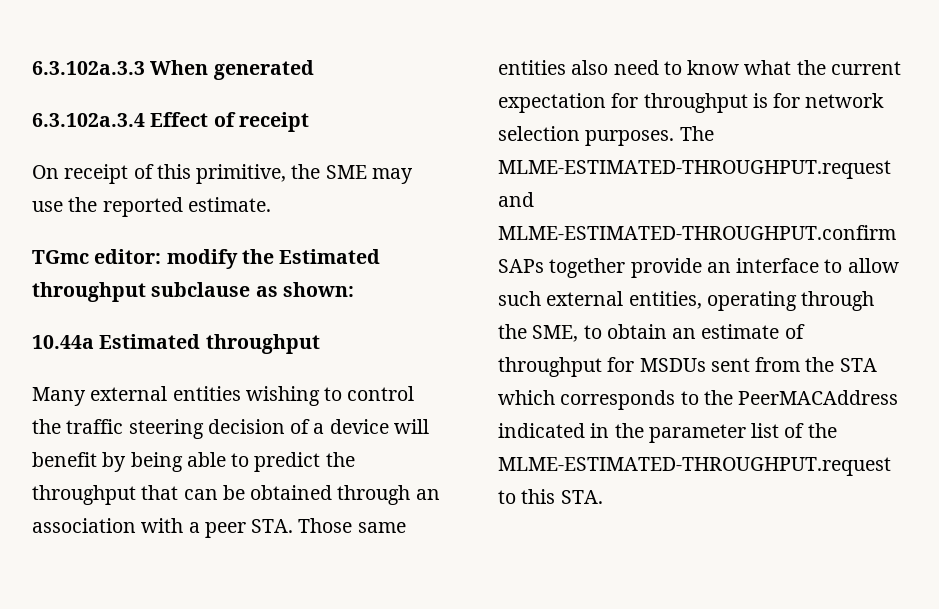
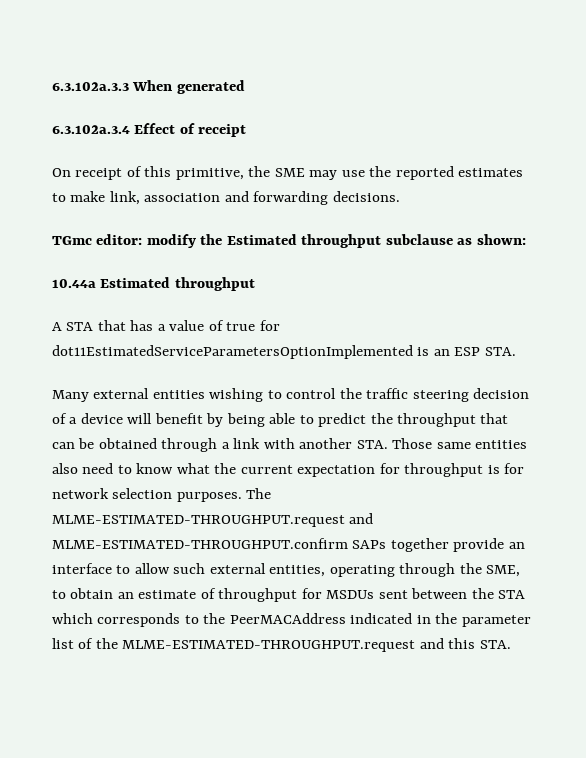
[187,197,271,212] estimate. -> [458,168,524,177] [52,191,400,205] estimates to make link, association and forwarding decisions.
(320, 344) none -> [52,320,280,331] [52,345,516,359] // A STA that has a value of true for dot11EstimatedServiceParametersOptionImplemented is an ESP STA.
[415,489,440,500] [32,518,246,538] an association with a peer -> [221,438,353,449] a link with another
[755,357,801,372] from -> [411,588,468,599] between
[498,490,516,504] to -> [419,638,444,649] and

